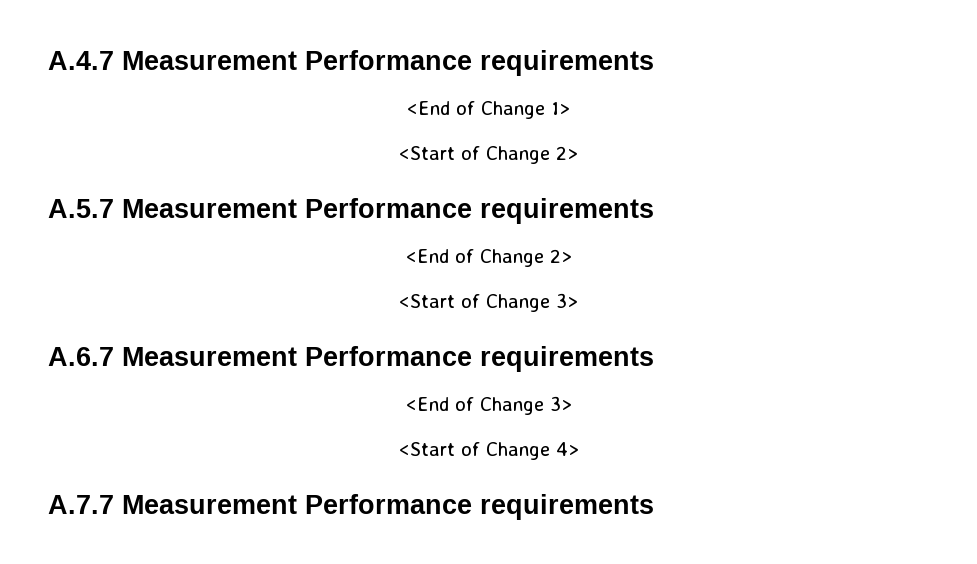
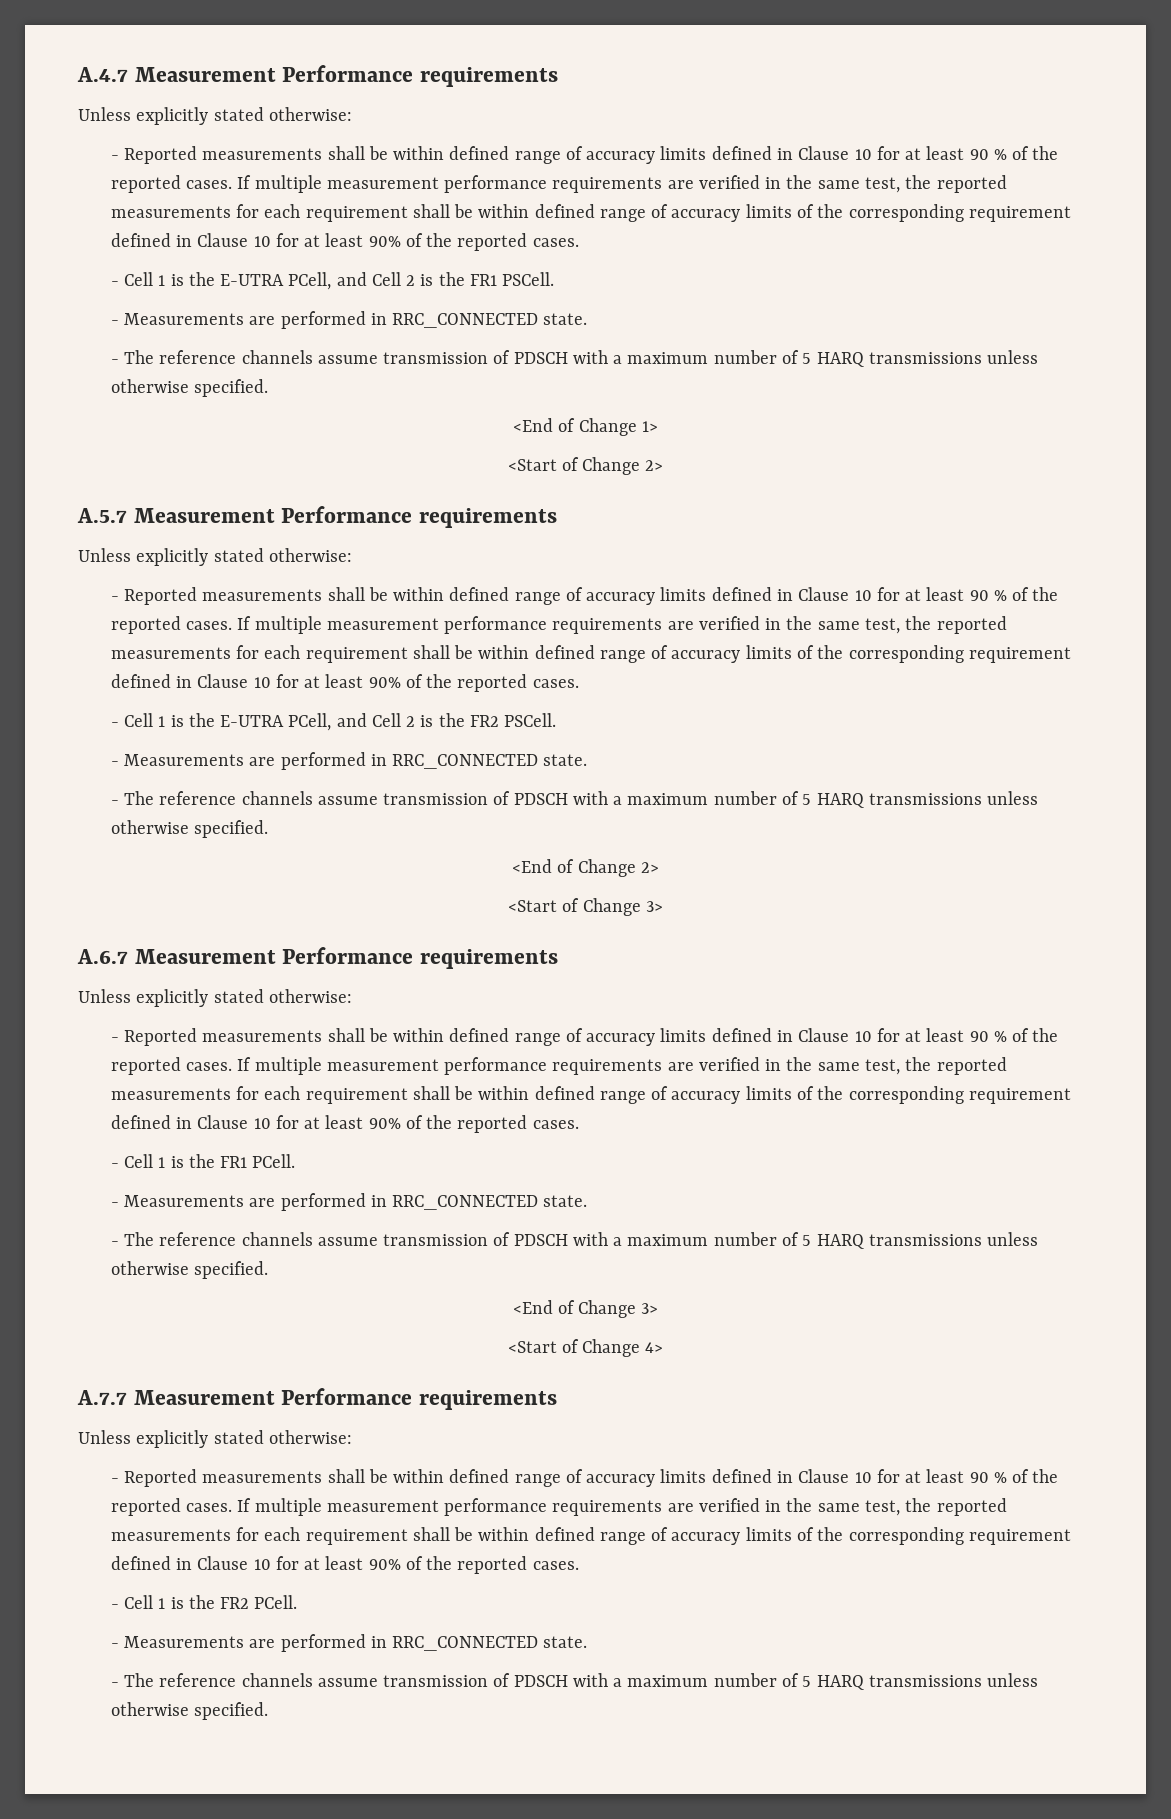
(654, 63) none -> [78,107,352,125] [110,146,1059,164] [110,175,1007,193] [110,204,1071,222] [110,233,579,251] [110,272,555,290] [110,311,588,329] [110,350,1039,367] [110,379,269,397] // Unless explicitly stated otherwise: // - Reported measurements shall be within defined range of accuracy limits defined in Clause 10 for at least 90 % of the reported cases. If multiple measurement performance requirements are verified in the same test, the reported measurements for each requirement shall be within defined range of accuracy limits of the corresponding requirement defined in Clause 10 for at least 90% of the reported cases. // - Cell 1 is the E-UTRA PCell, and Cell 2 is the FR1 PSCell. // - Measurements are performed in RRC_CONNECTED state. // - The reference channels assume transmission of PDSCH with a maximum number of 5 HARQ transmissions unless otherwise specified.
(654, 211) none -> [78,548,352,566] [110,587,1059,605] [110,616,1007,634] [110,645,1071,663] [110,674,579,692] [110,713,557,731] [110,752,588,770] [110,791,1039,808] [110,820,269,838] // Unless explicitly stated otherwise: // - Reported measurements shall be within defined range of accuracy limits defined in Clause 10 for at least 90 % of the reported cases. If multiple measurement performance requirements are verified in the same test, the reported measurements for each requirement shall be within defined range of accuracy limits of the corresponding requirement defined in Clause 10 for at least 90% of the reported cases. // - Cell 1 is the E-UTRA PCell, and Cell 2 is the FR2 PSCell. // - Measurements are performed in RRC_CONNECTED state. // - The reference channels assume transmission of PDSCH with a maximum number of 5 HARQ transmissions unless otherwise specified.
(654, 359) none -> [78,989,352,1007] [110,1028,1059,1046] [110,1057,1007,1075] [110,1086,1071,1104] [110,1115,579,1133] [110,1154,296,1168] [110,1193,588,1211] [110,1232,1039,1249] [110,1261,269,1279] // Unless explicitly stated otherwise: // - Reported measurements shall be within defined range of accuracy limits defined in Clause 10 for at least 90 % of the reported cases. If multiple measurement performance requirements are verified in the same test, the reported measurements for each requirement shall be within defined range of accuracy limits of the corresponding requirement defined in Clause 10 for at least 90% of the reported cases. // - Cell 1 is the FR1 PCell. // - Measurements are performed in RRC_CONNECTED state. // - The reference channels assume transmission of PDSCH with a maximum number of 5 HARQ transmissions unless otherwise specified.
(654, 507) none -> [78,1430,352,1448] [110,1469,1059,1487] [110,1498,1007,1516] [110,1527,1071,1545] [110,1556,579,1574] [110,1595,298,1609] [110,1634,588,1652] [110,1673,1039,1690] [110,1702,269,1720] // Unless explicitly stated otherwise: // - Reported measurements shall be within defined range of accuracy limits defined in Clause 10 for at least 90 % of the reported cases. If multiple measurement performance requirements are verified in the same test, the reported measurements for each requirement shall be within defined range of accuracy limits of the corresponding requirement defined in Clause 10 for at least 90% of the reported cases. // - Cell 1 is the FR2 PCell. // - Measurements are performed in RRC_CONNECTED state. // - The reference channels assume transmission of PDSCH with a maximum number of 5 HARQ transmissions unless otherwise specified.

